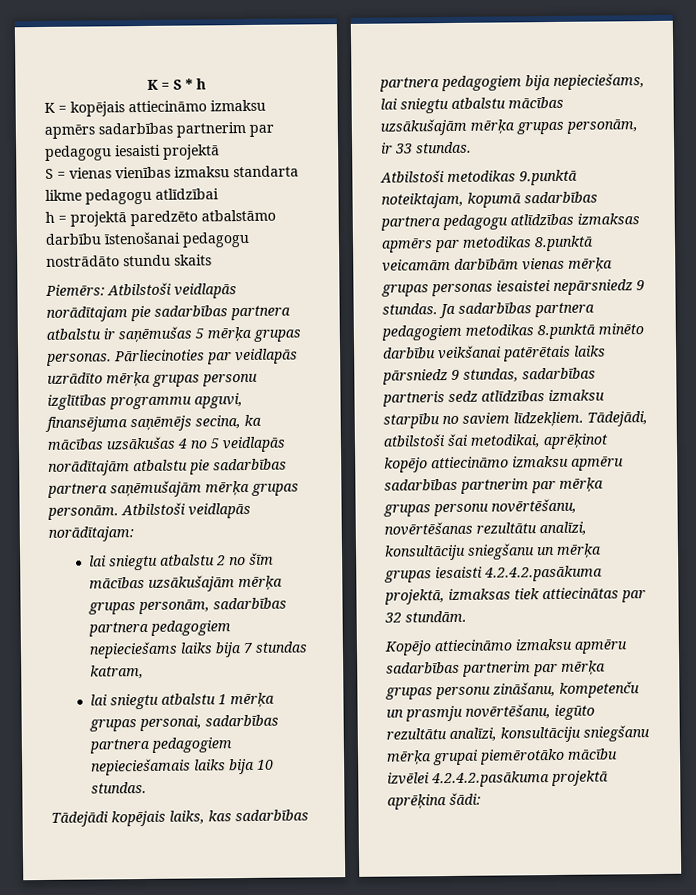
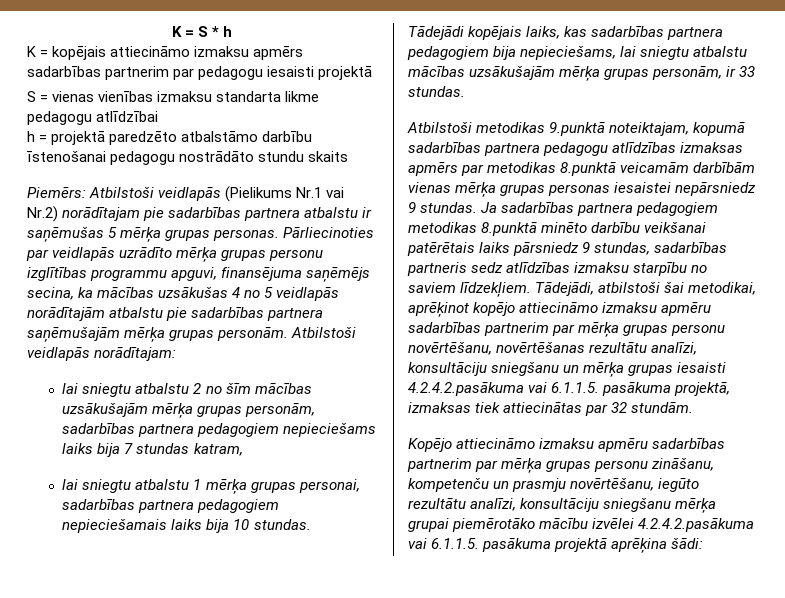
(237, 291) none -> [225,186,345,202] [27,206,58,222] (Pielikums Nr.1 vai Nr.2)
(603, 573) none -> [528,382,672,396] vai 6.1.1.5. pasākuma
(550, 779) none -> [408,538,552,552] vai 6.1.1.5. pasākuma

